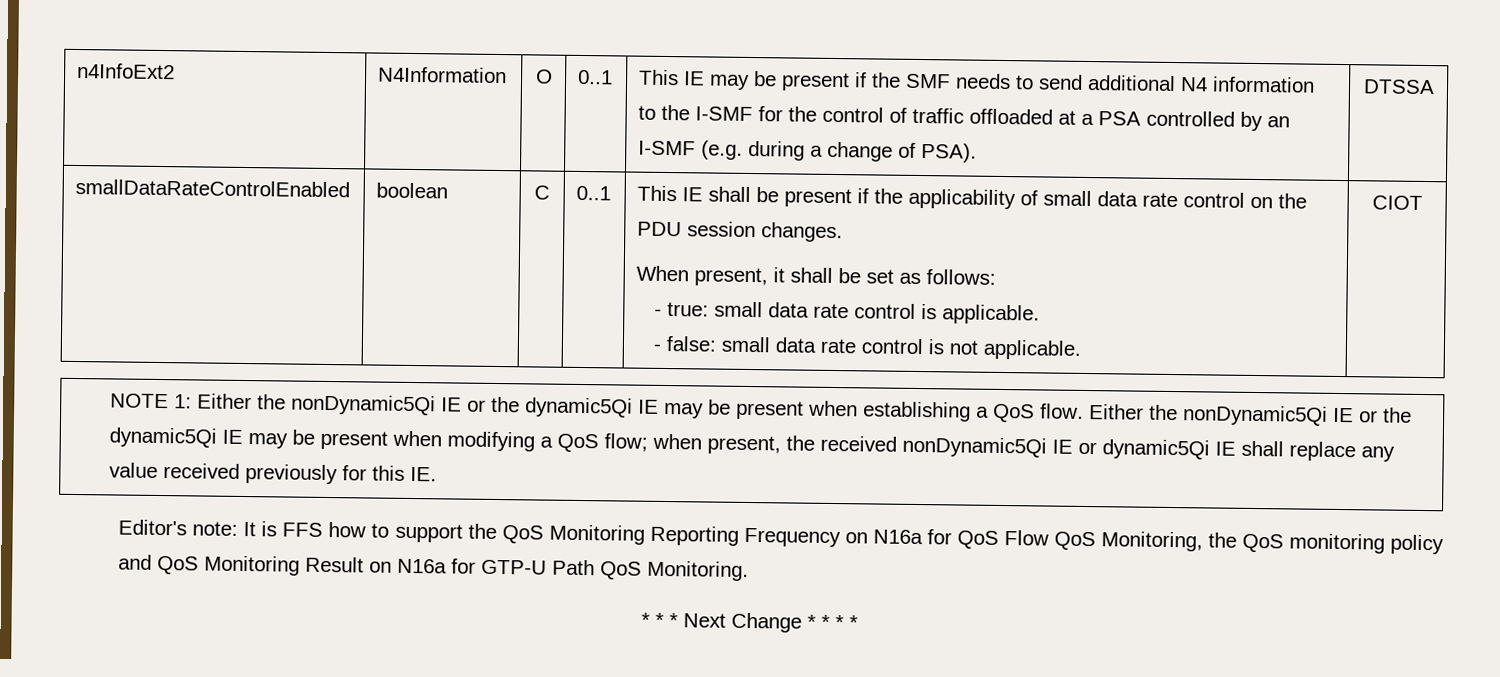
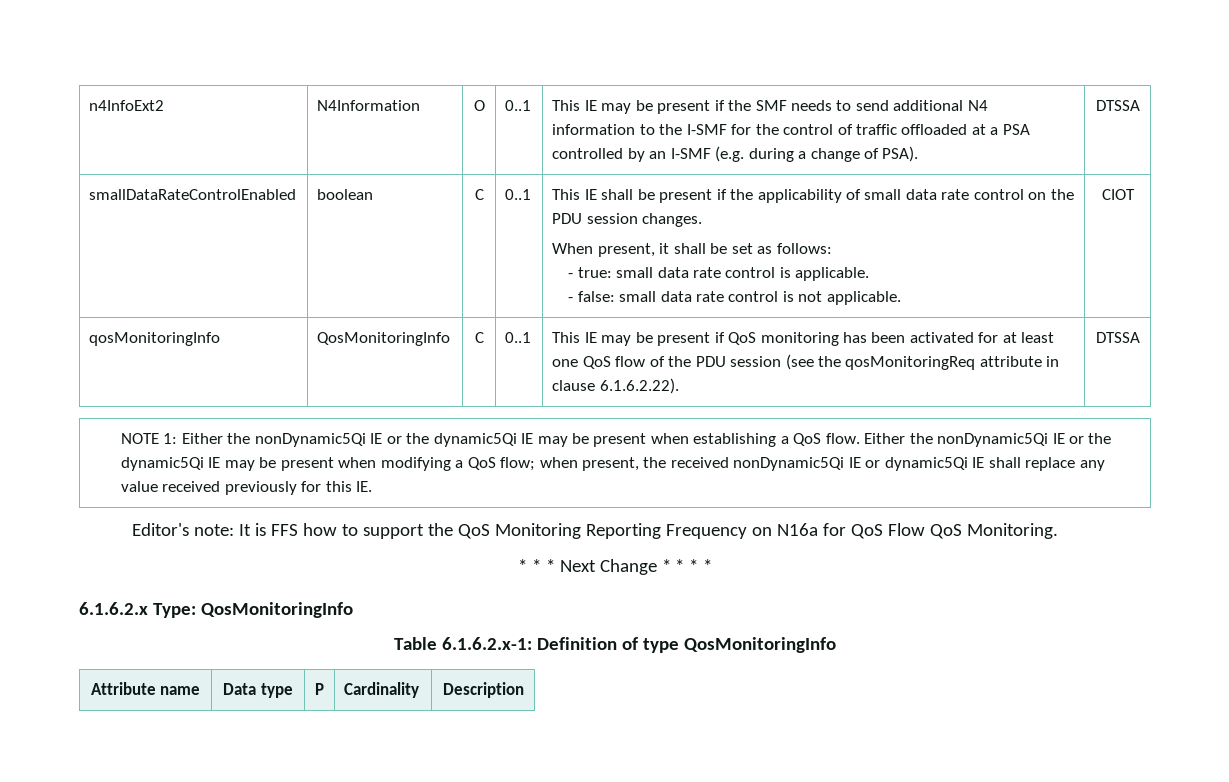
(1423, 202) none -> [89,332,221,346] [317,332,451,346] [474,332,484,343] [505,332,532,343] [552,332,1055,346] [552,354,1060,370] [552,378,679,394] [1095,332,1140,343] // qosMonitoringInfo | QosMonitoringInfo | C | 0..1 | This IE may be present if QoS monitoring has been activated for at least one QoS flow of the PDU session (see the qosMonitoringReq attribute in clause 6.1.6.2.22). | DTSSA
[1100,531,1445,555] [118,554,643,580] Monitoring, the QoS monitoring policy and QoS Monitoring Result on N16a for GTP-U Path QoS -> (962, 531) none
(858, 622) none -> [79,602,353,618] [394,637,836,653] [90,682,201,695] [223,683,293,698] [315,683,324,695] [344,682,420,698] [442,682,524,698] // 6.1.6.2.x Type: QosMonitoringInfo // Table 6.1.6.2.x-1: Definition of type QosMonitoringInfo // Attribute name | Data type | P | Cardinality | Description

